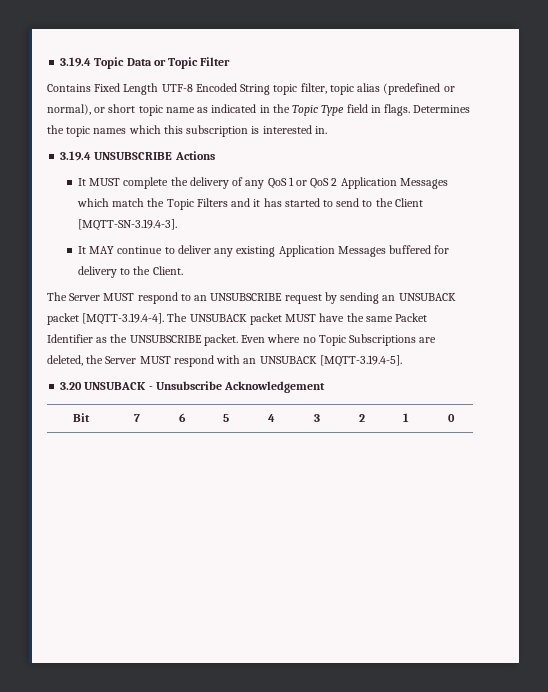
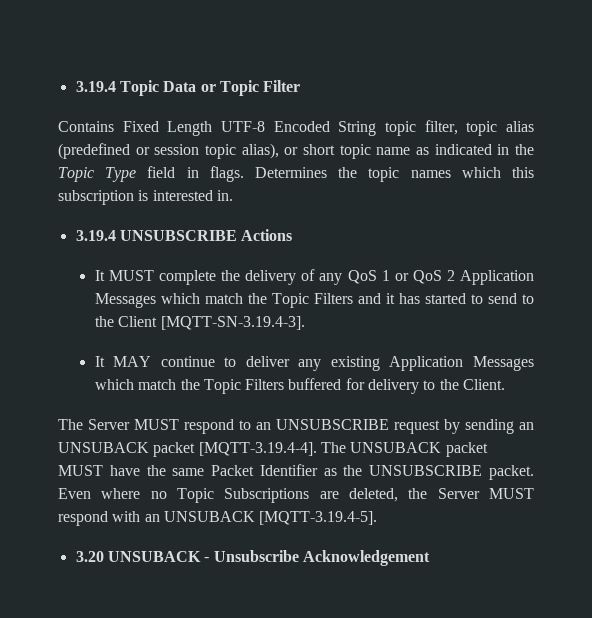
[47,104,91,115] normal), -> [154,143,279,159] session topic alias),
(386, 251) none -> [94,379,285,394] which match the Topic Filters
[73,413,90,422] [134,414,140,422] [178,413,186,422] [223,414,229,422] [268,414,275,422] [314,414,320,422] [358,414,365,422] [403,413,409,422] [447,414,455,422] // Bit | 7 | 6 | 5 | 4 | 3 | 2 | 1 | 0 -> (430, 558) none

